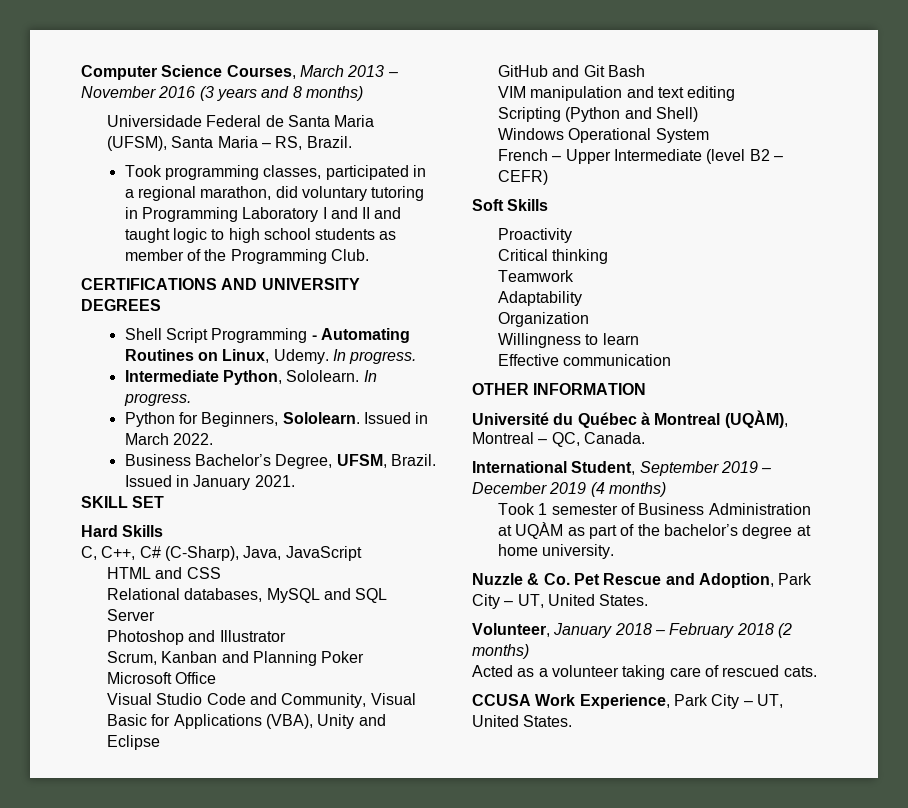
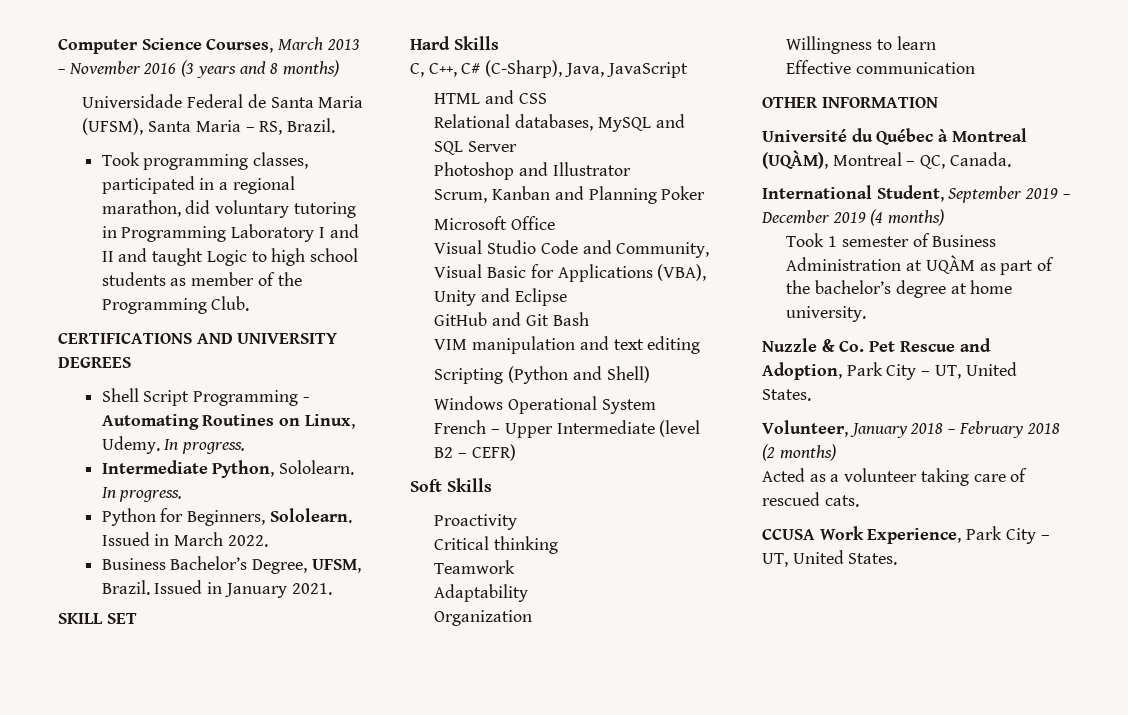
[172,228,207,243] logic -> [206,250,247,266] Logic

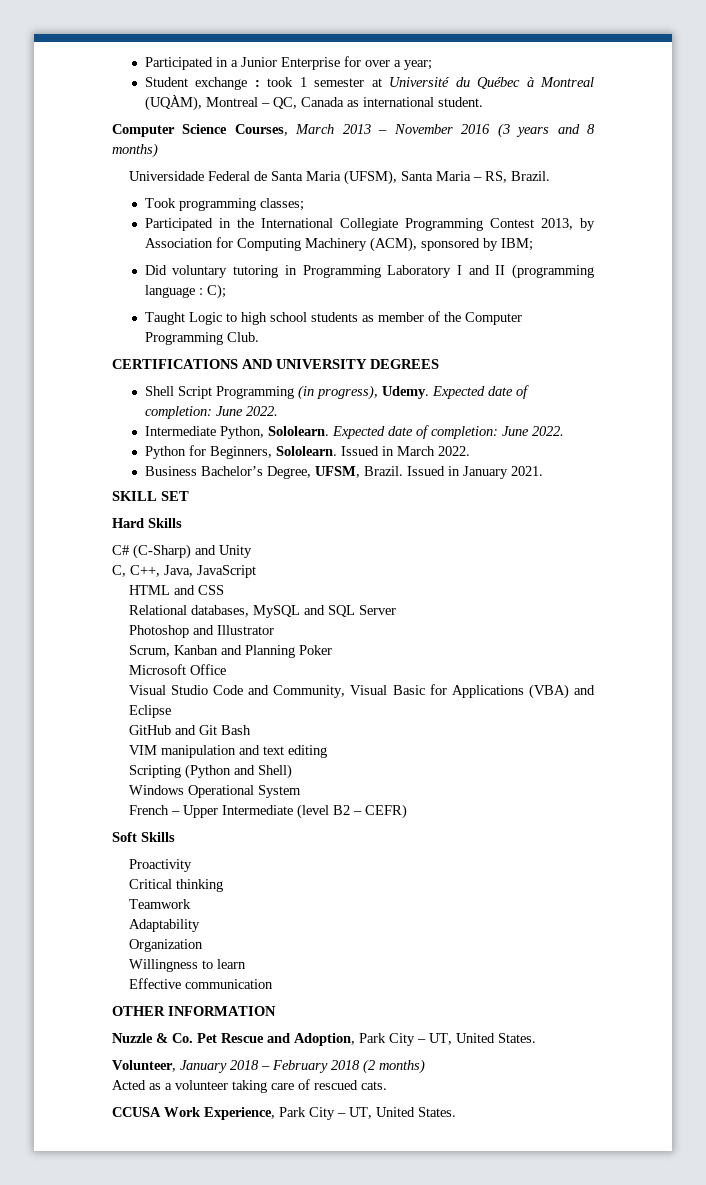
(58, 46) none -> [144,56,432,70] [144,77,594,90] [144,95,483,111] Participated in a Junior Enterprise for over a year; // Student exchange : took 1 semester at Université du Québec à Montreal (UQÀM), Montreal – QC, Canada as international student. //
[253,152,309,169] [101,176,295,194] [101,200,211,217] classes, participated in a regional marathon, did -> [259,198,304,211] [144,218,595,231] [144,237,533,252] [144,265,167,275] classes; // Participated in the International Collegiate Programming Contest 2013, by Association for Computing Machinery (ACM), sponsored by IBM; // Did
[118,248,204,266] and taught -> [511,264,594,279] [144,284,226,299] [144,312,185,325] (programming language : C); // Taught
(302, 279) none -> [464,312,522,325] Computer
[302,397,310,402] [101,414,355,430] [101,436,246,454] [101,460,355,478] [101,487,183,502] - Automating Routines on Linux, Udemy. In progress. // Intermediate Python, Sololearn. In progress. -> [297,385,529,400] [144,406,278,419] [144,425,564,439] (in progress), Udemy. Expected date of completion: June 2022. // Intermediate Python, Sololearn. Expected date of completion: June 2022.
(499, 43) none -> [112,544,252,559] // C# (C-Sharp) and Unity
[461,60,563,78] C# (C-Sharp), -> (160, 571) none
[657,264,707,281] [434,290,477,306] (VBA), Unity -> [528,684,569,699] (VBA)
[762,128,1027,145] [762,150,1011,169] [762,185,1070,203] [761,209,945,226] [786,233,997,247] [786,255,1054,275] [786,280,1013,298] [786,306,867,322] // Université du Québec à Montreal (UQÀM), Montreal – QC, Canada. // International Student, September 2019 – December 2019 (4 months) // Took 1 semester of Business Administration at UQÀM as part of the bachelor’s degree at home university. -> (276, 1011) none

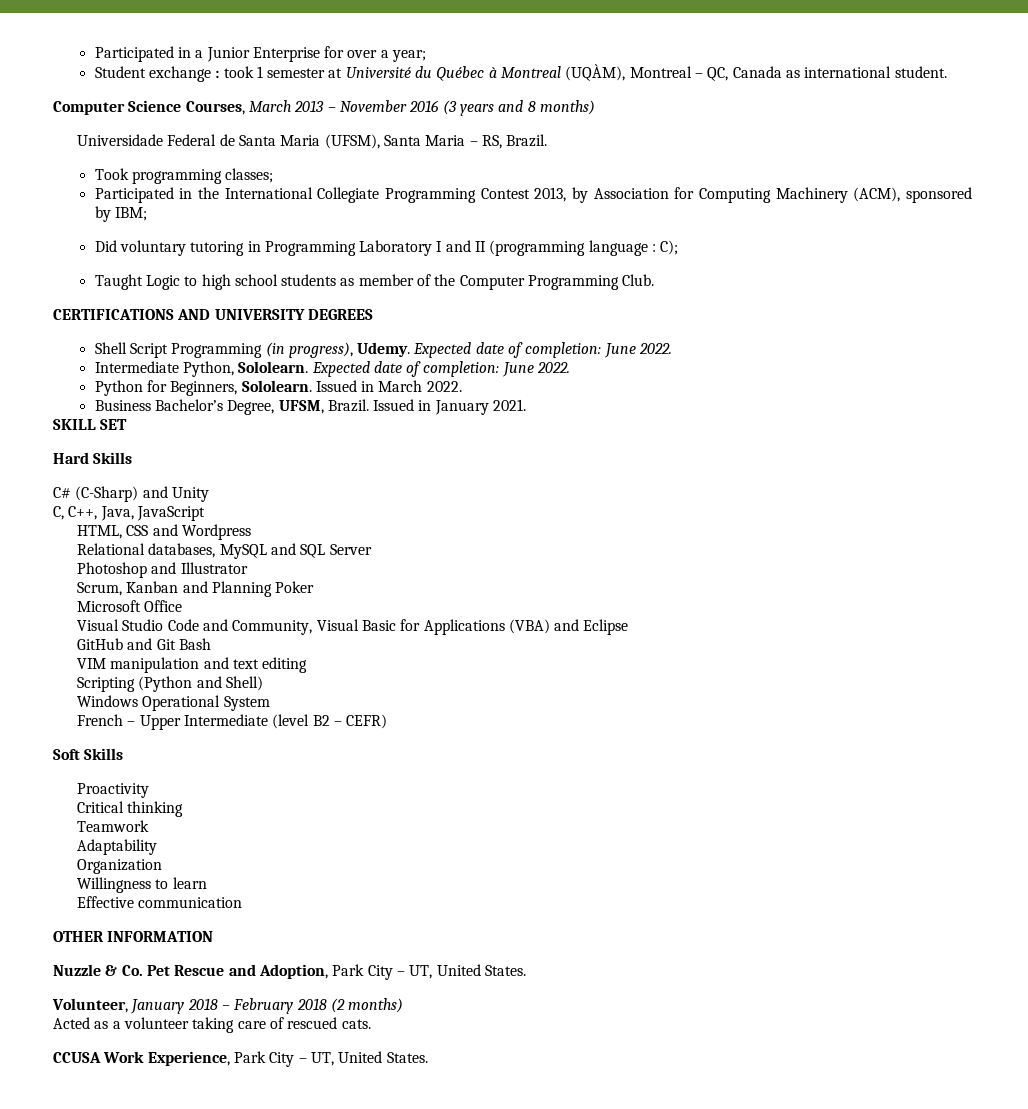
[128,585,224,595] HTML and CSS -> [76,524,251,540] HTML, CSS and Wordpress

